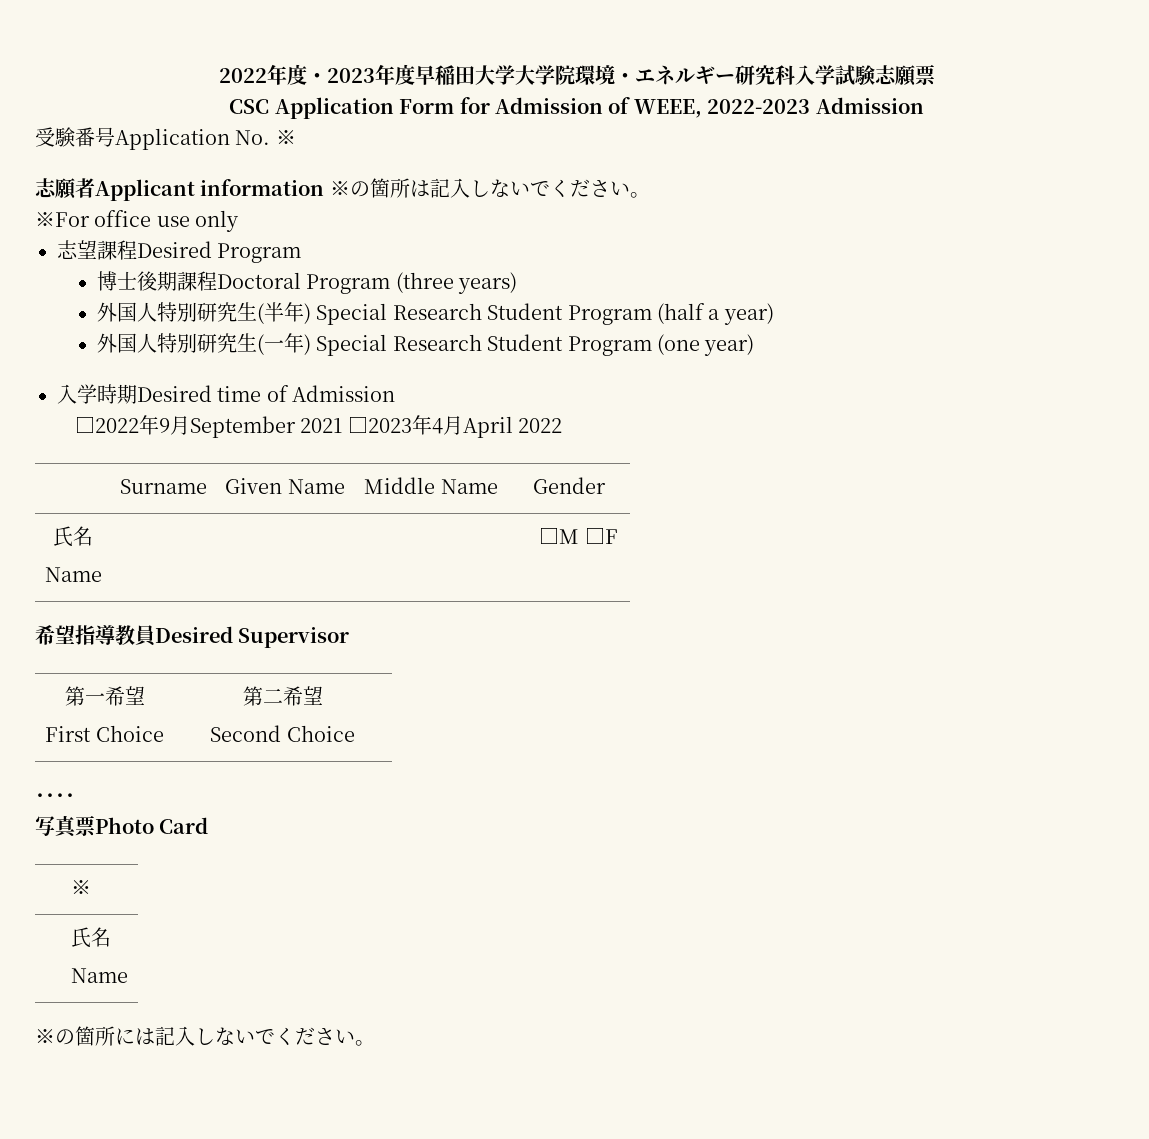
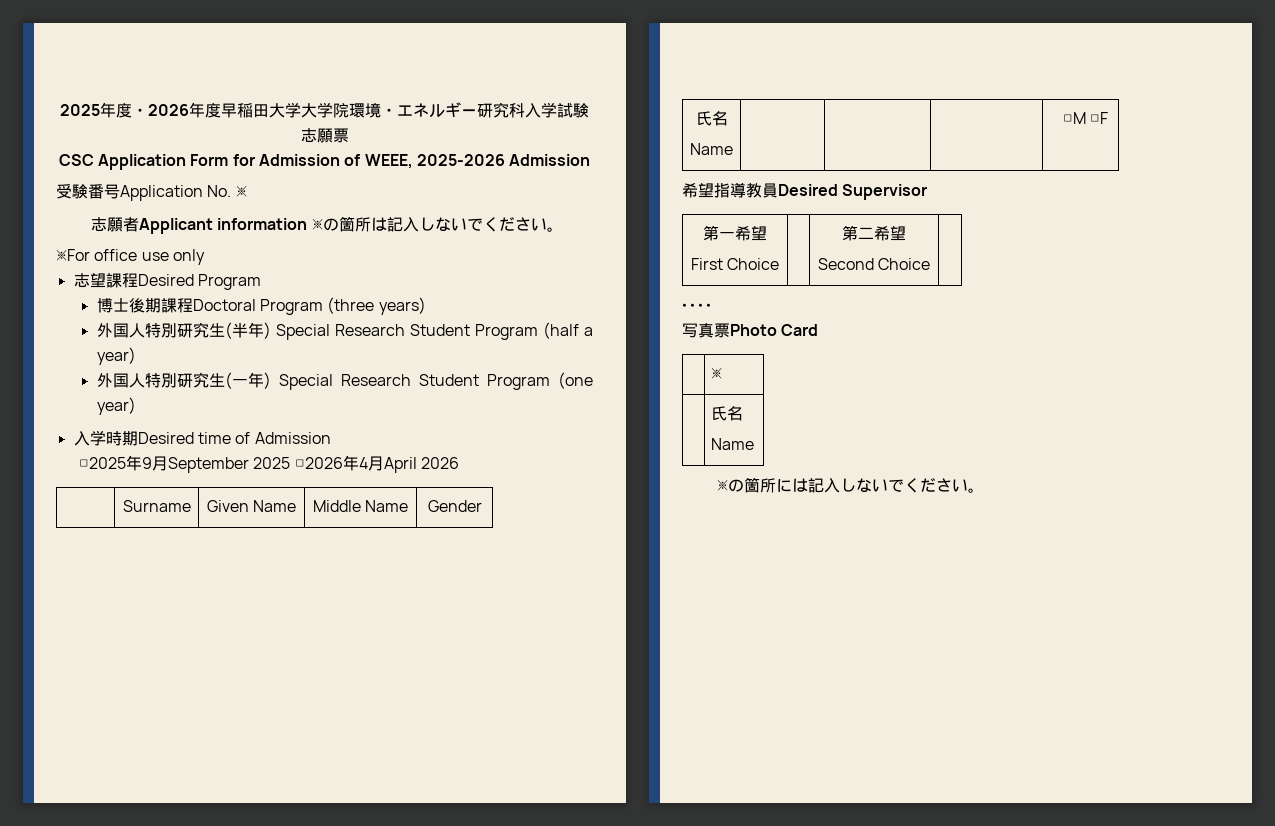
[218,64,375,85] 2022年度・2023 -> [60,102,189,118] 2025年度・2026
[707,99,811,114] 2022-2023 -> [416,154,505,166] 2025-2026
[74,417,139,433] □2022 -> [79,457,127,469] □2025
[300,417,412,433] 2021 □2023 -> [253,457,343,469] 2025 □2026
[518,418,563,433] 2022 -> [421,457,460,469] 2026

